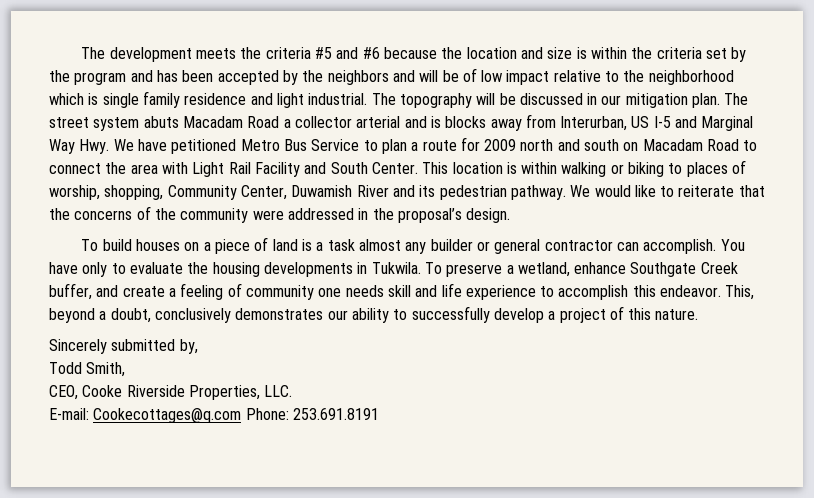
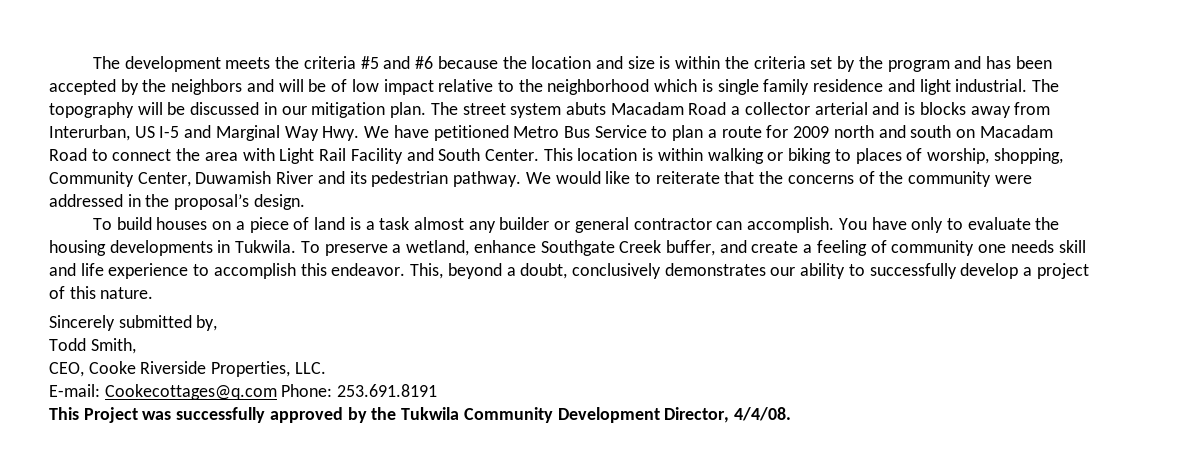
(379, 414) none -> [49,407,791,423] // This Project was successfully approved by the Tukwila Community Development Director, 4/4/08.

